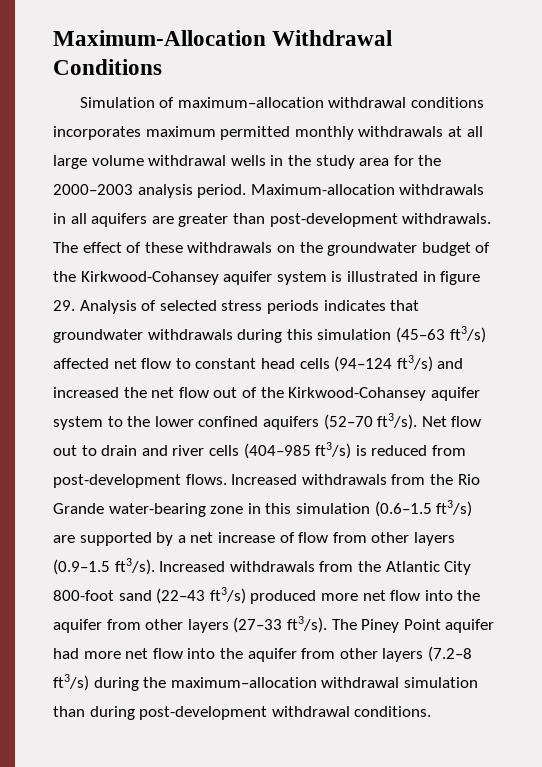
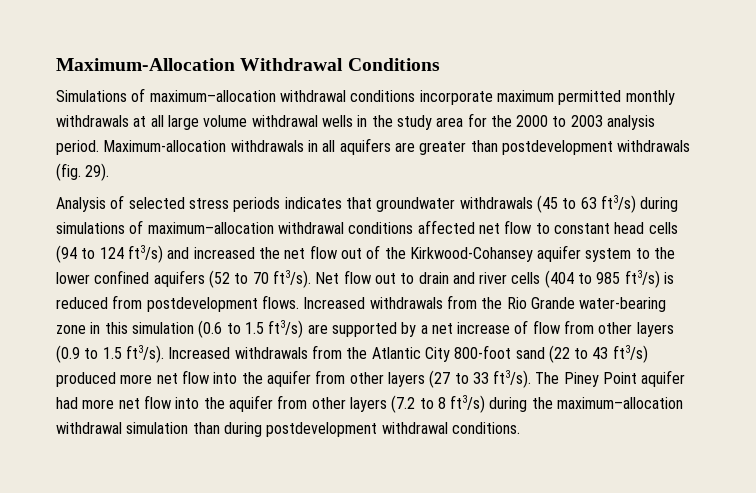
[79,97,484,108] [53,126,141,140] Simulation of maximum–allocation withdrawal conditions incorporates -> [56,88,493,105] Simulations of maximum–allocation withdrawal conditions incorporate
[53,184,133,195] 2000–2003 -> [516,115,603,127] 2000 to 2003
[269,213,492,227] [53,242,491,256] [53,271,481,285] [53,300,75,311] post-development withdrawals. The effect of these withdrawals on the groundwater budget of the Kirkwood-Cohansey aquifer system is illustrated in figure 29. -> [501,140,691,155] [56,163,110,181] postdevelopment withdrawals (fig. 29). //
[237,326,486,343] during this simulation (45–63 ft3/s) -> [536,195,679,213] [56,220,414,234] (45 to 63 ft3/s) during simulations of maximum–allocation withdrawal conditions
[334,356,393,372] (94–124 -> [56,245,124,263] (94 to 124
[323,414,373,430] (52–70 -> [208,270,269,288] (52 to 70
[243,443,311,459] (404–985 -> [544,270,621,288] (404 to 985
[53,474,181,488] post-development -> [146,297,258,312] postdevelopment
[374,501,432,517] (0.6–1.5 -> [198,320,264,338] (0.6 to 1.5
[53,559,110,575] (0.9–1.5 -> [56,345,122,363] (0.9 to 1.5
[156,588,206,604] (22–43 -> [548,345,609,363] (22 to 43
[233,617,283,633] (27–33 -> [429,370,489,388] (27 to 33
[427,646,472,662] (7.2–8 -> [391,395,446,413] (7.2 to 8
[139,706,268,720] post-development -> [266,422,378,437] postdevelopment

